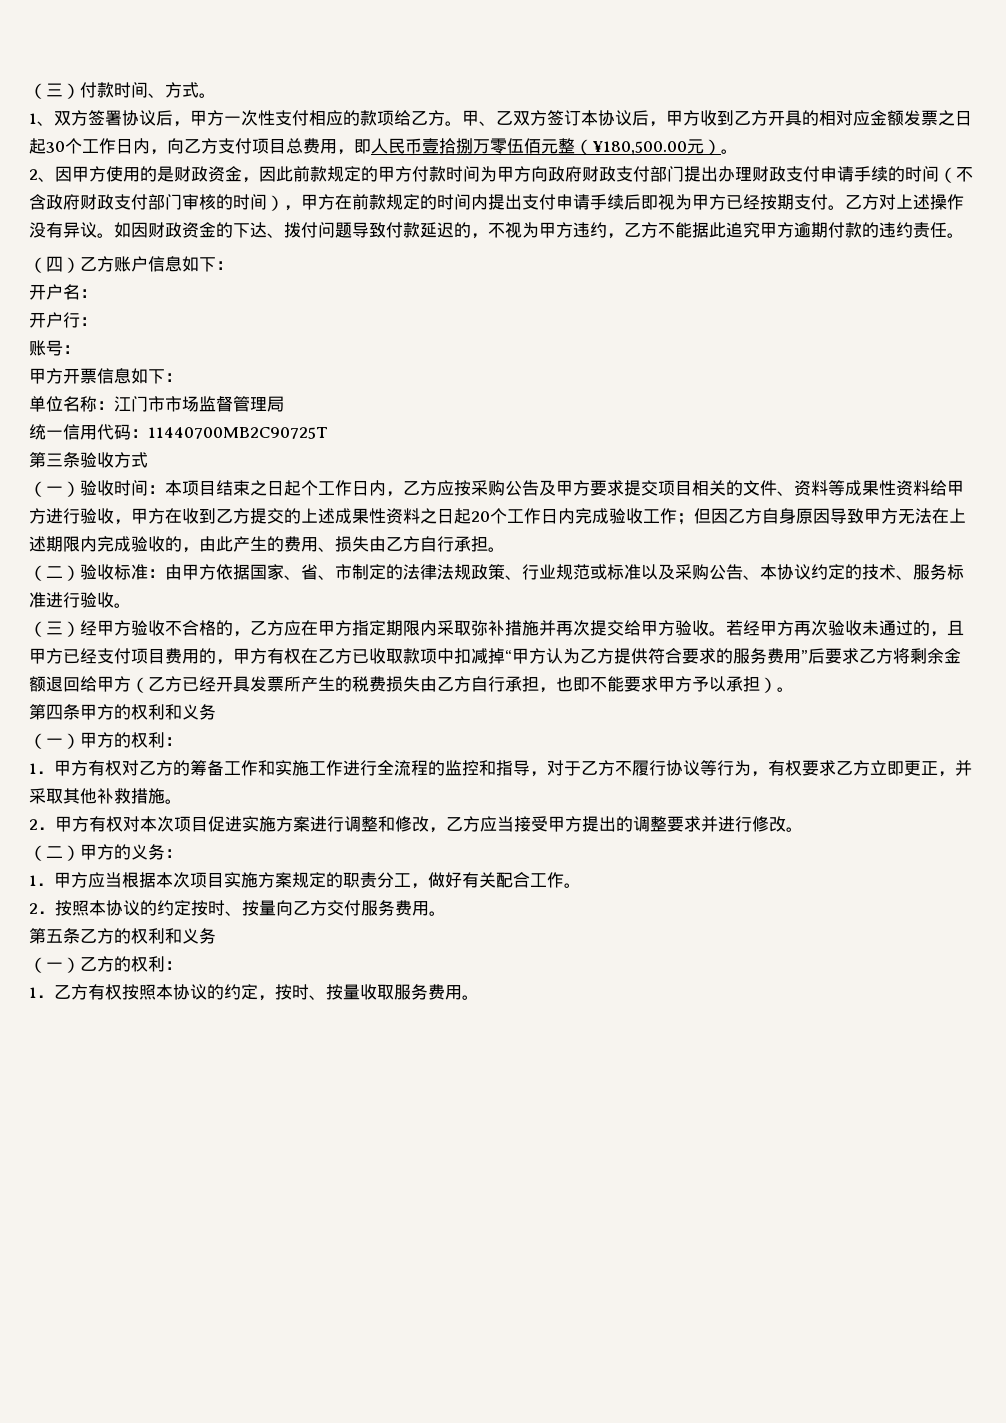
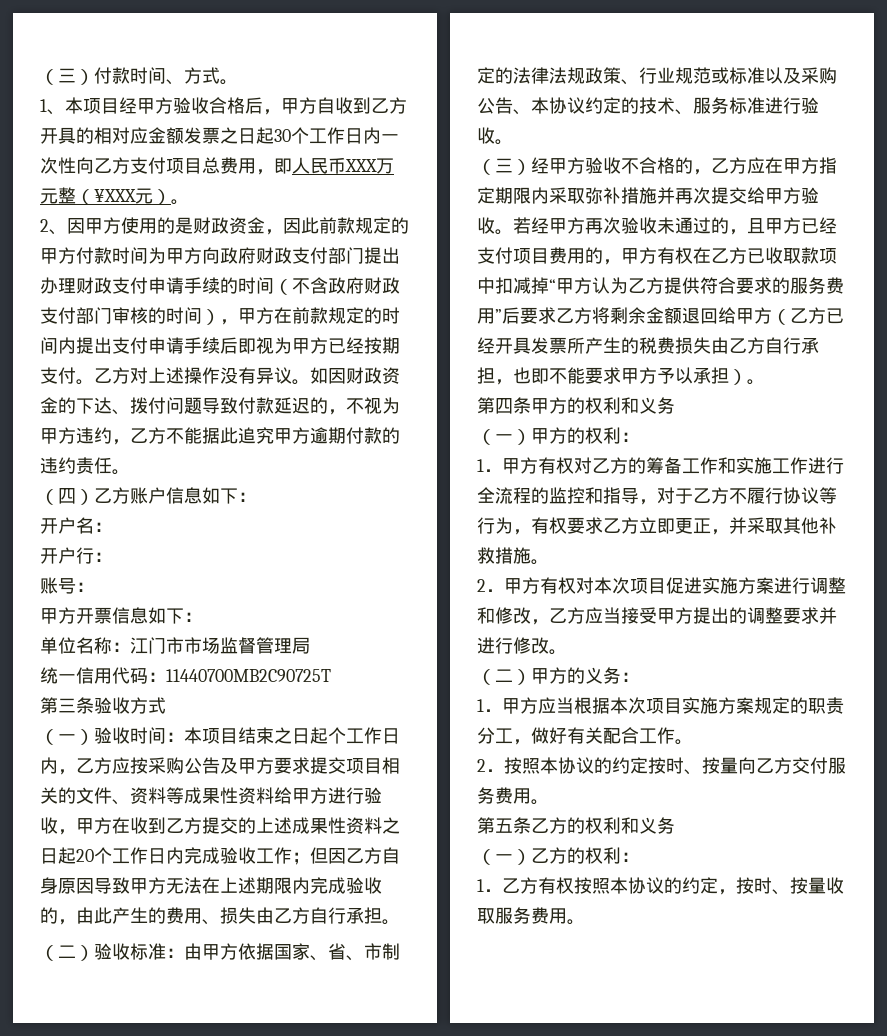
[54,110,700,127] 双方签署协议后，甲方一次性支付相应的款项给乙方。甲、乙双方签订本协议后，甲方 -> [65,97,335,115] 本项目经甲方验收合格后，甲方自
[150,149,167,155] ， -> [381,134,399,142] [40,157,76,174] 一次性
[422,138,687,155] 壹拾捌万零伍佰元整（¥180,500.00 -> [345,158,394,174] [40,187,136,205] XXX万元整（¥XXX

